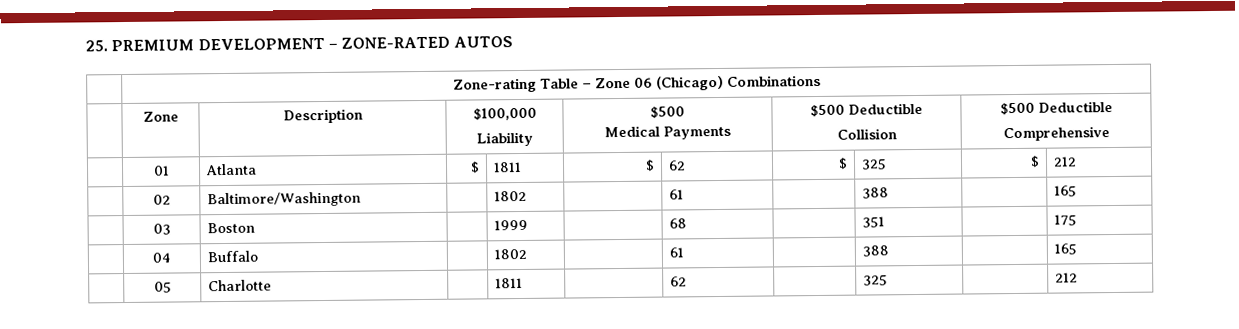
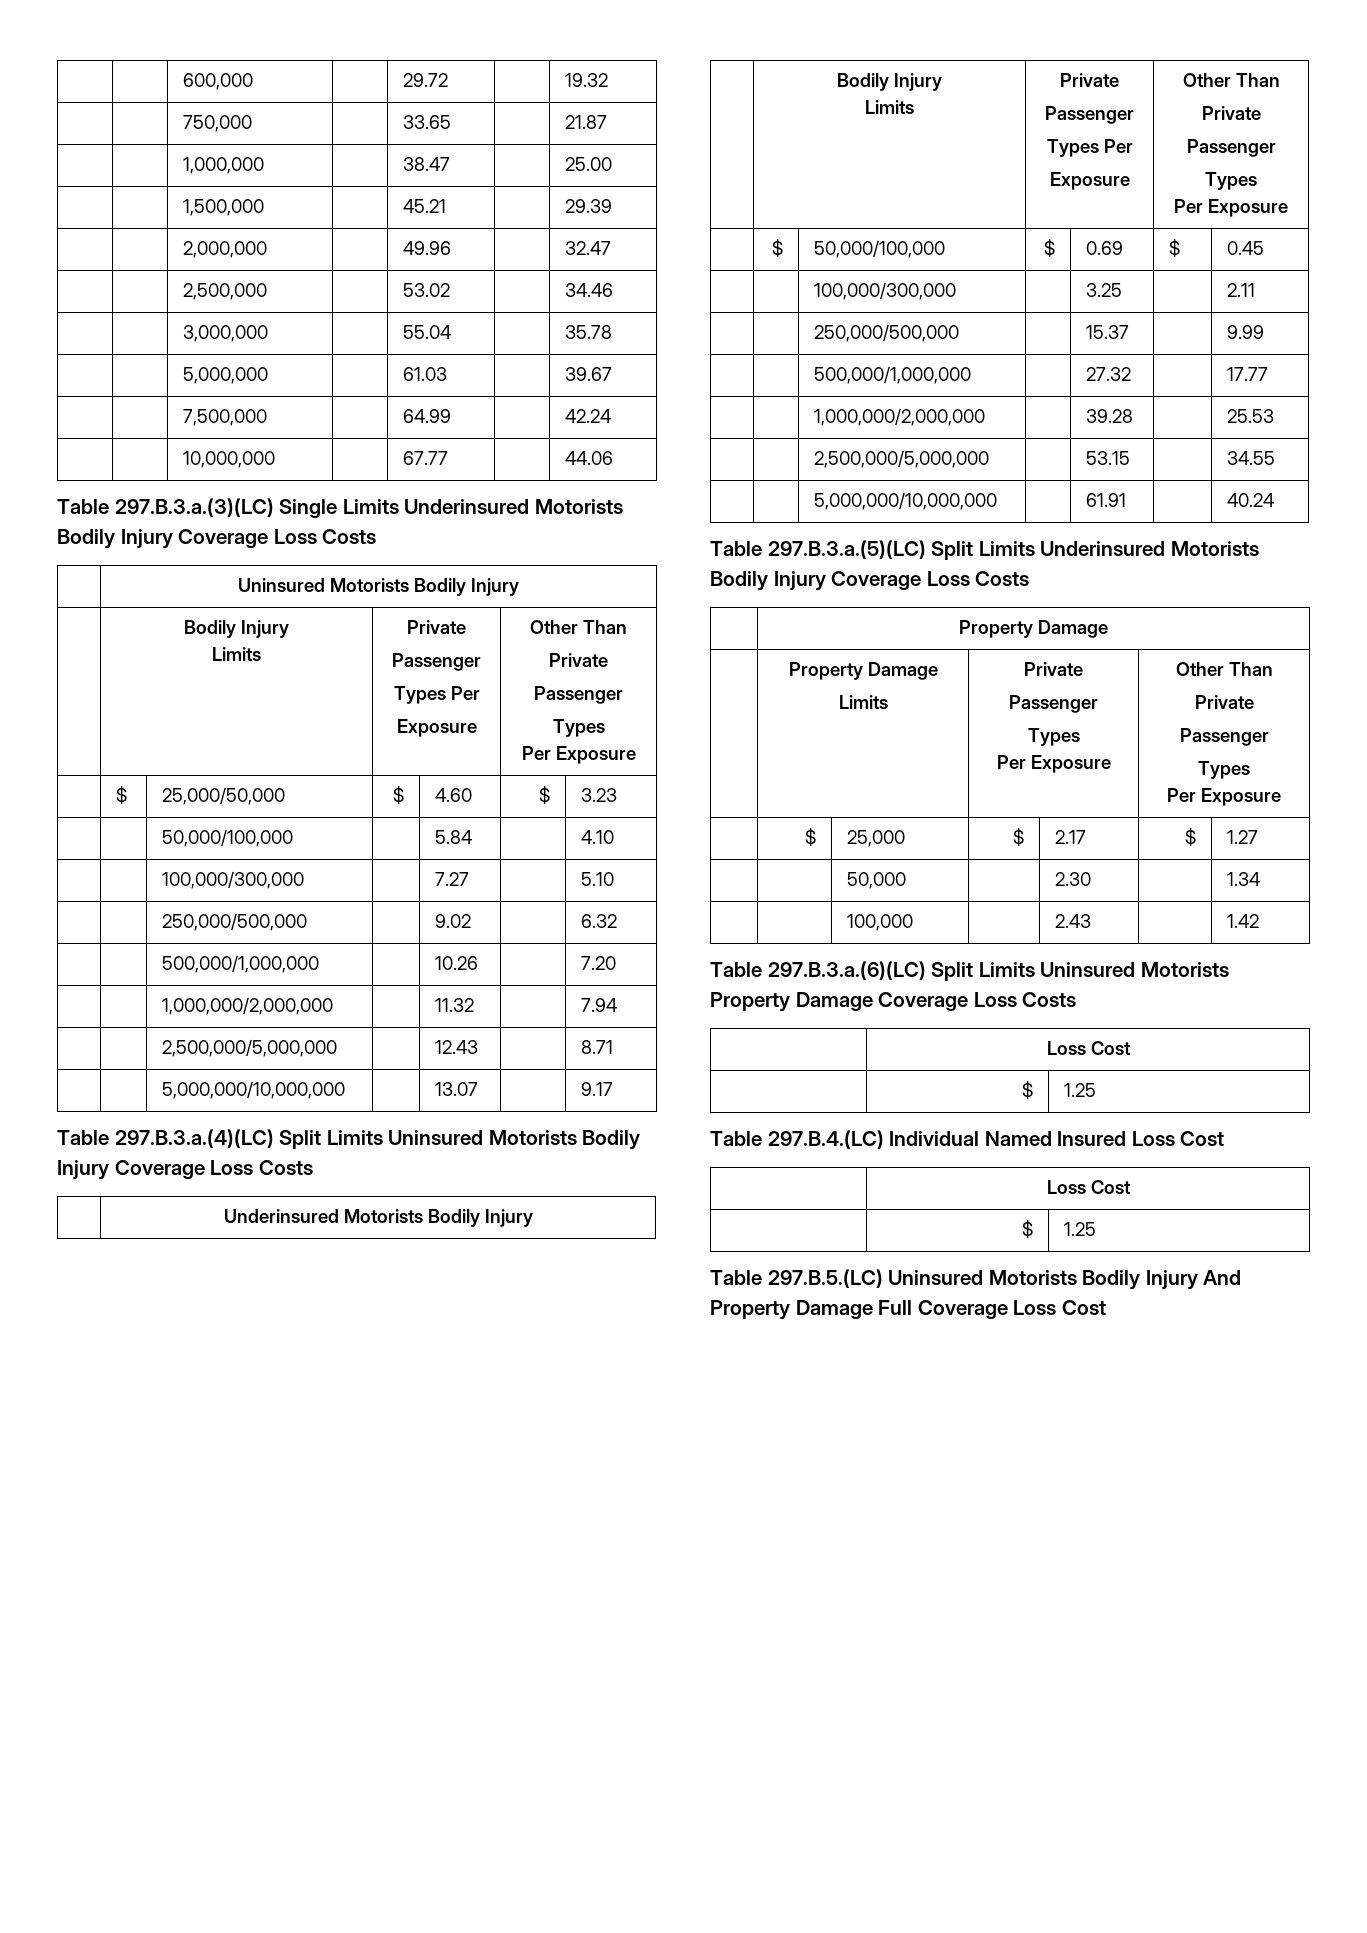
[85,36,513,52] [452,74,821,93] [142,111,179,122] [282,108,363,124] [472,107,537,121] [476,131,533,147] [650,106,685,119] [604,125,731,140] [810,102,923,118] [836,128,897,140] [999,101,1113,116] [1002,126,1110,142] [152,165,170,176] [205,163,258,176] [469,161,480,174] [493,161,523,173] [644,159,655,172] [668,160,687,171] [837,157,848,170] [861,158,888,170] [1029,155,1040,168] [1053,156,1078,167] [152,194,171,205] [207,191,362,208] [494,190,528,202] [669,189,685,200] [862,187,890,199] [1054,185,1078,197] [152,223,171,235] [207,222,256,234] [494,219,529,231] [669,218,688,229] [862,216,886,228] [1054,214,1078,226] [152,252,171,263] [207,250,259,263] [494,248,528,260] [669,247,685,258] [862,245,890,257] [1054,243,1078,255] [153,281,172,293] [208,279,273,292] [495,277,524,289] [670,276,688,287] [863,274,889,286] [1055,272,1079,283] 25. PREMIUM DEVELOPMENT – ZONE-RATED AUTOS // | Zone-rating Table – Zone 06 (Chicago) Combinations // | Zone | Description | $100,000 // Liability | $500 // Medical Payments | $500 Deductible // Collision | $500 Deductible // Comprehensive // | 01 | Atlanta | $ | 1811 | $ | 62 | $ | 325 | $ | 212 // | 02 | Baltimore/Washington | | 1802 | | 61 | | 388 | | 165 // | 03 | Boston | | 1999 | | 68 | | 351 | | 175 // | 04 | Buffalo | | 1802 | | 61 | | 388 | | 165 // | 05 | Charlotte | | 1811 | | 62 | | 325 | | 212 -> [182,73,253,90] [402,73,448,87] [564,73,608,87] [182,115,252,132] [402,115,451,129] [564,115,607,129] [182,157,264,174] [402,157,450,171] [564,157,612,171] [182,199,264,216] [402,199,446,213] [564,199,612,213] [182,241,267,258] [402,241,451,255] [564,241,611,255] [182,283,267,300] [402,283,450,297] [564,283,613,297] [182,325,268,342] [402,325,451,339] [564,325,612,339] [182,367,268,384] [402,367,447,381] [564,367,612,381] [182,409,267,426] [402,409,451,423] [564,409,611,423] [182,451,275,468] [402,451,448,465] [564,451,613,465] [57,498,623,518] [57,529,377,549] [238,578,519,596] [184,620,289,638] [212,647,261,661] [407,620,466,634] [392,653,481,671] [393,686,480,704] [396,719,477,737] [530,620,627,634] [549,653,608,667] [534,686,623,704] [552,719,605,737] [521,746,636,764] [115,786,127,804] [161,787,285,805] [393,786,405,804] [434,788,472,802] [539,786,551,804] [580,788,617,802] [161,829,293,847] [434,830,472,844] [580,830,614,844] [161,871,304,889] [434,872,469,886] [580,872,614,886] [161,913,307,931] [434,914,471,928] [580,914,617,928] [161,955,319,973] [434,956,478,970] [580,956,616,970] [161,997,333,1015] [434,998,474,1012] [580,998,617,1012] [161,1039,337,1057] [434,1040,478,1054] [580,1040,613,1054] [161,1081,345,1099] [434,1082,478,1096] [580,1082,613,1096] [57,1129,641,1150] [57,1160,313,1180] [223,1209,533,1227] [837,73,942,91] [865,100,914,114] [1060,73,1119,87] [1045,106,1134,124] [1046,139,1133,157] [1049,172,1130,190] [1182,73,1280,87] [1201,106,1261,120] [1186,139,1276,157] [1205,172,1257,190] [1174,199,1288,217] [772,239,784,257] [813,240,945,258] [1044,239,1056,257] [1085,241,1123,255] [1168,239,1180,257] [1226,241,1264,255] [813,282,956,300] [1085,283,1122,297] [1226,283,1255,297] [813,324,959,342] [1085,325,1129,339] [1226,325,1264,339] [813,366,971,384] [1085,367,1131,381] [1226,367,1268,381] [813,408,985,426] [1085,409,1133,423] [1226,409,1274,423] [813,450,989,468] [1085,451,1130,465] [1226,451,1275,465] [813,492,997,510] [1085,493,1126,507] [1226,493,1274,507] [710,540,1259,560] [710,571,1030,591] [959,620,1108,638] [788,662,938,680] [838,695,888,709] [1024,662,1083,676] [1009,695,1098,713] [1027,728,1080,746] [996,755,1111,773] [1175,662,1273,676] [1194,695,1254,709] [1179,728,1269,746] [1198,761,1250,779] [1167,788,1281,806] [805,828,817,846] [846,830,905,847] [1013,828,1025,846] [1054,830,1086,844] [1185,828,1197,846] [1226,830,1258,844] [846,872,906,889] [1054,872,1091,886] [1226,872,1260,886] [846,914,913,931] [1054,914,1091,928] [1226,914,1259,928] [710,961,1229,981] [710,992,1077,1012] [1046,1041,1131,1055] [1022,1081,1034,1099] [1063,1083,1096,1097] [710,1130,1225,1149] [1046,1180,1131,1194] [1022,1220,1034,1238] [1063,1222,1096,1236] [710,1269,1242,1290] [710,1300,1106,1320] | | 600,000 | | 29.72 | | 19.32 // | | 750,000 | | 33.65 | | 21.87 // | | 1,000,000 | | 38.47 | | 25.00 // | | 1,500,000 | | 45.21 | | 29.39 // | | 2,000,000 | | 49.96 | | 32.47 // | | 2,500,000 | | 53.02 | | 34.46 // | | 3,000,000 | | 55.04 | | 35.78 // | | 5,000,000 | | 61.03 | | 39.67 // | | 7,500,000 | | 64.99 | | 42.24 // | | 10,000,000 | | 67.77 | | 44.06 // Table 297.B.3.a.(3)(LC) Single Limits Underinsured Motorists Bodily Injury Coverage Loss Costs // | Uninsured Motorists Bodily Injury // | Bodily Injury // Limits | Private // Passenger // Types Per // Exposure | Other Than // Private // Passenger // Types // Per Exposure // | $ | 25,000/50,000 | $ | 4.60 | $ | 3.23 // | | 50,000/100,000 | | 5.84 | | 4.10 // | | 100,000/300,000 | | 7.27 | | 5.10 // | | 250,000/500,000 | | 9.02 | | 6.32 // | | 500,000/1,000,000 | | 10.26 | | 7.20 // | | 1,000,000/2,000,000 | | 11.32 | | 7.94 // | | 2,500,000/5,000,000 | | 12.43 | | 8.71 // | | 5,000,000/10,000,000 | | 13.07 | | 9.17 // Table 297.B.3.a.(4)(LC) Split Limits Uninsured Motorists Bodily Injury Coverage Loss Costs // | Underinsured Motorists Bodily Injury // | Bodily Injury // Limits | Private // Passenger // Types Per // Exposure | Other Than // Private // Passenger // Types // Per Exposure // | $ | 50,000/100,000 | $ | 0.69 | $ | 0.45 // | | 100,000/300,000 | | 3.25 | | 2.11 // | | 250,000/500,000 | | 15.37 | | 9.99 // | | 500,000/1,000,000 | | 27.32 | | 17.77 // | | 1,000,000/2,000,000 | | 39.28 | | 25.53 // | | 2,500,000/5,000,000 | | 53.15 | | 34.55 // | | 5,000,000/10,000,000 | | 61.91 | | 40.24 // Table 297.B.3.a.(5)(LC) Split Limits Underinsured Motorists Bodily Injury Coverage Loss Costs // | Property Damage // | Property Damage // Limits | Private // Passenger // Types // Per Exposure | Other Than // Private // Passenger // Types // Per Exposure // | $ | 25,000 | $ | 2.17 | $ | 1.27 // | | 50,000 | | 2.30 | | 1.34 // | | 100,000 | | 2.43 | | 1.42 // Table 297.B.3.a.(6)(LC) Split Limits Uninsured Motorists Property Damage Coverage Loss Costs // | Loss Cost // | $ | 1.25 // Table 297.B.4.(LC) Individual Named Insured Loss Cost // | Loss Cost // | $ | 1.25 // Table 297.B.5.(LC) Uninsured Motorists Bodily Injury And Property Damage Full Coverage Loss Cost

